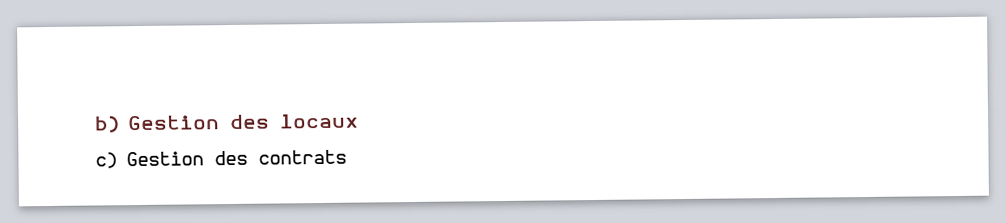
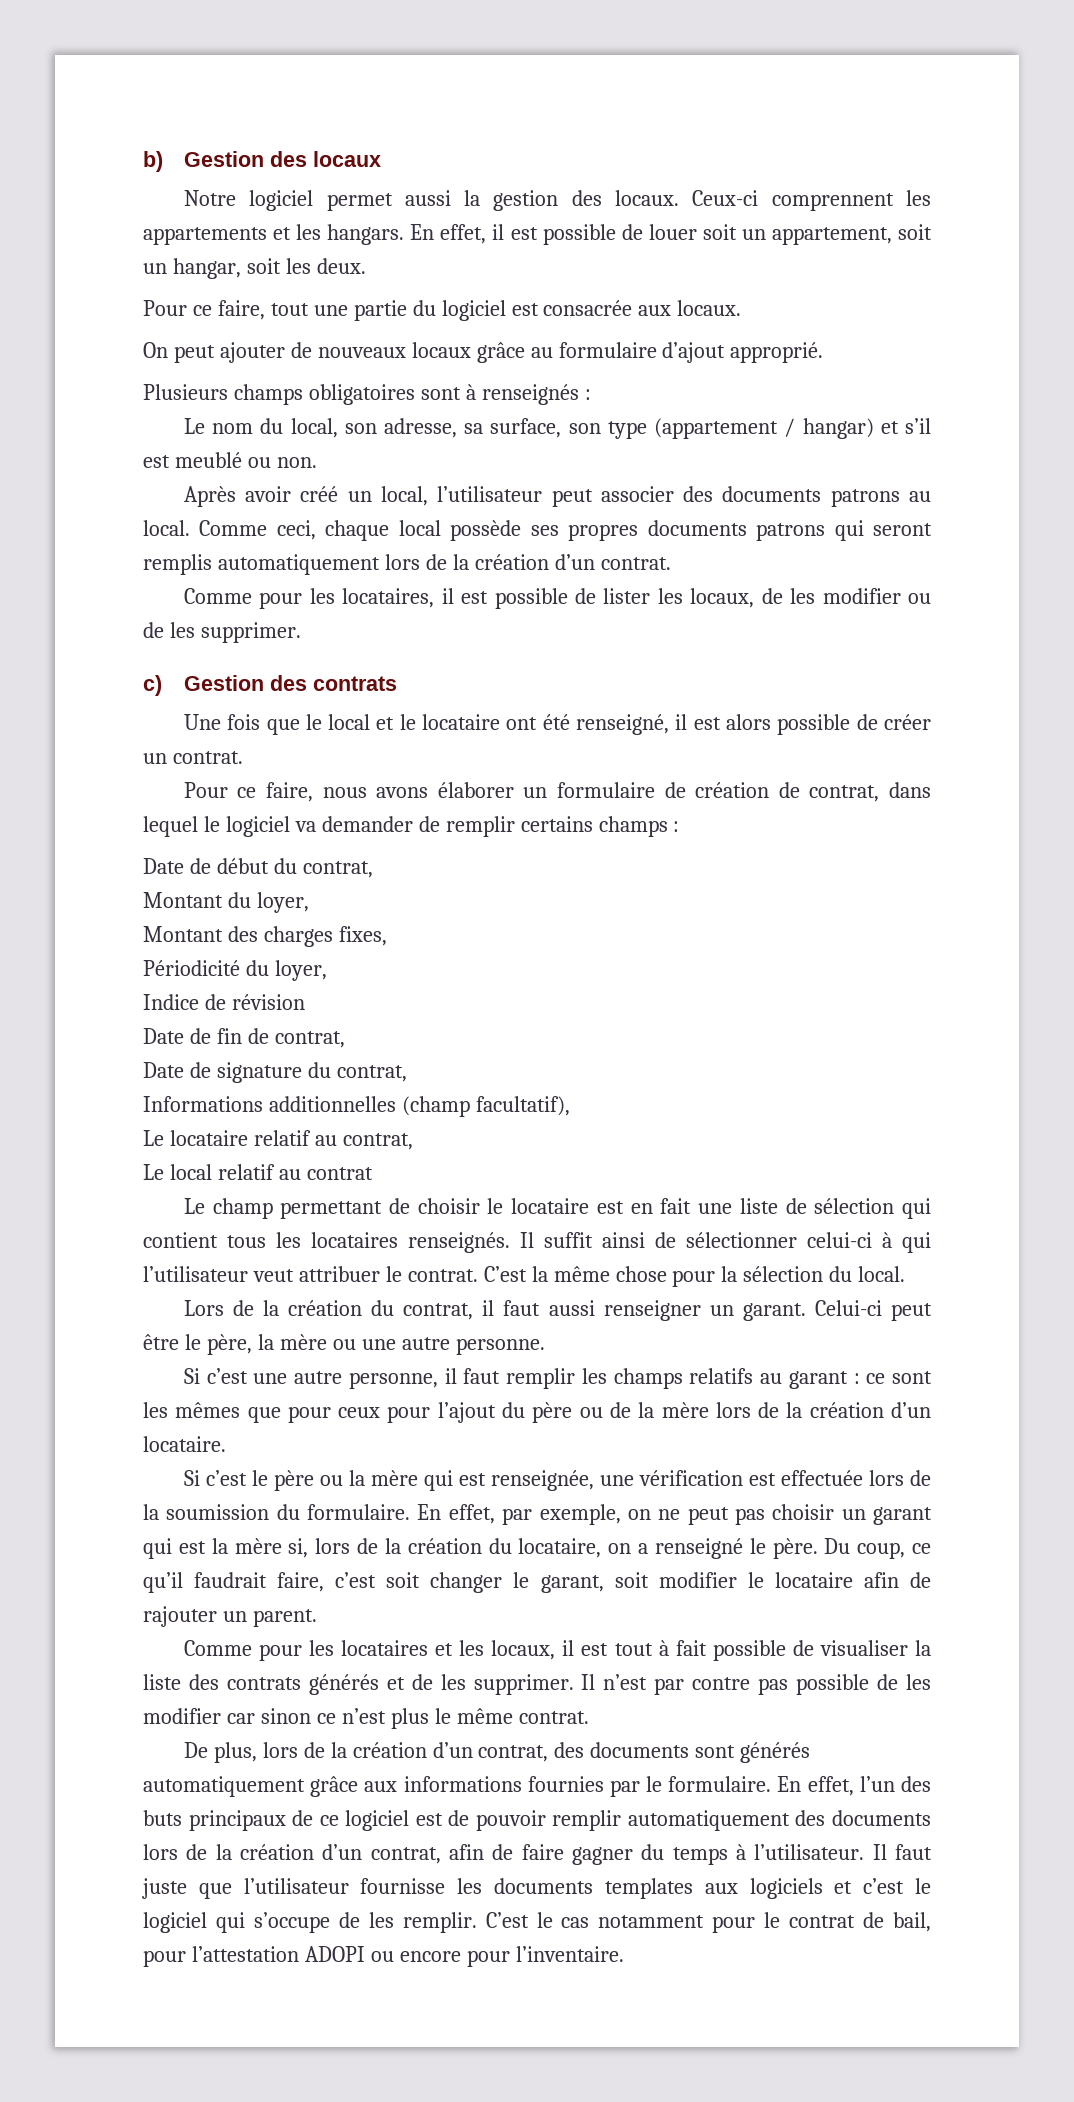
[95,149,348,169] c) Gestion des contrats -> [183,190,931,211] [143,224,932,245] [143,258,366,279] [143,300,742,321] [143,342,824,363] [143,384,591,405] [183,418,931,439] [143,452,317,468] [183,486,931,507] [143,520,933,541] [143,554,671,575] [183,588,931,609] [143,622,301,643] [143,675,397,696] [183,714,931,735] [143,751,243,764] [183,782,931,802] [143,816,680,837] [143,858,373,878] [143,892,309,913] [143,926,387,947] [143,960,327,981] [143,994,305,1010] [143,1028,345,1048] [143,1062,407,1083] [143,1096,570,1117] [143,1130,413,1150] [143,1164,373,1180] [183,1198,931,1219] [143,1232,931,1253] [143,1266,906,1287] [183,1300,932,1321] [143,1334,545,1355] [183,1368,933,1389] [143,1402,931,1423] [143,1436,226,1452] [183,1470,931,1491] [143,1504,932,1525] [143,1538,932,1559] [143,1572,932,1593] [143,1606,317,1627] [183,1640,932,1661] [143,1674,931,1695] [143,1708,589,1729] [183,1742,811,1763] [143,1776,931,1797] [143,1810,931,1831] [143,1844,933,1865] [142,1878,932,1899] [143,1912,932,1933] [143,1946,624,1967] Notre logiciel permet aussi la gestion des locaux. Ceux-ci comprennent les appartements et les hangars. En effet, il est possible de louer soit un appartement, soit un hangar, soit les deux. // Pour ce faire, tout une partie du logiciel est consacrée aux locaux. // On peut ajouter de nouveaux locaux grâce au formulaire d’ajout approprié. // Plusieurs champs obligatoires sont à renseignés : // Le nom du local, son adresse, sa surface, son type (appartement / hangar) et s’il est meublé ou non. // Après avoir créé un local, l’utilisateur peut associer des documents patrons au local. Comme ceci, chaque local possède ses propres documents patrons qui seront remplis automatiquement lors de la création d’un contrat. // Comme pour les locataires, il est possible de lister les locaux, de les modifier ou de les supprimer. // c) Gestion des contrats // Une fois que le local et le locataire ont été renseigné, il est alors possible de créer un contrat. // Pour ce faire, nous avons élaborer un formulaire de création de contrat, dans lequel le logiciel va demander de remplir certains champs : // Date de début du contrat, // Montant du loyer, // Montant des charges fixes, // Périodicité du loyer, // Indice de révision // Date de fin de contrat, // Date de signature du contrat, // Informations additionnelles (champ facultatif), // Le locataire relatif au contrat, // Le local relatif au contrat // Le champ permettant de choisir le locataire est en fait une liste de sélection qui contient tous les locataires renseignés. Il suffit ainsi de sélectionner celui-ci à qui l’utilisateur veut attribuer le contrat. C’est la même chose pour la sélection du local. // Lors de la création du contrat, il faut aussi renseigner un garant. Celui-ci peut être le père, la mère ou une autre personne. // Si c’est une autre personne, il faut remplir les champs relatifs au garant : ce sont les mêmes que pour ceux pour l’ajout du père ou de la mère lors de la création d’un locataire. // Si c’est le père ou la mère qui est renseignée, une vérification est effectuée lors de la soumission du formulaire. En effet, par exemple, on ne peut pas choisir un garant qui est la mère si, lors de la création du locataire, on a renseigné le père. Du coup, ce qu’il faudrait faire, c’est soit changer le garant, soit modifier le locataire afin de rajouter un parent. // Comme pour les locataires et les locaux, il est tout à fait possible de visualiser la liste des contrats générés et de les supprimer. Il n’est par contre pas possible de les modifier car sinon ce n’est plus le même contrat. // De plus, lors de la création d’un contrat, des documents sont générés automatiquement grâce aux informations fournies par le formulaire. En effet, l’un des buts principaux de ce logiciel est de pouvoir remplir automatiquement des documents lors de la création d’un contrat, afin de faire gagner du temps à l’utilisateur. Il faut juste que l’utilisateur fournisse les documents templates aux logiciels et c’est le logiciel qui s’occupe de les remplir. C’est le cas notamment pour le contrat de bail, pour l’attestation ADOPI ou encore pour l’inventaire.

